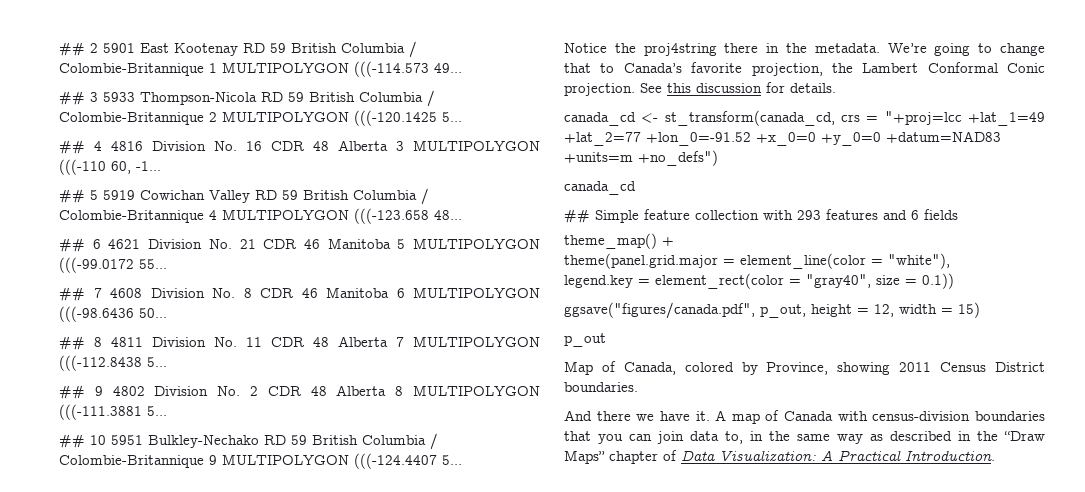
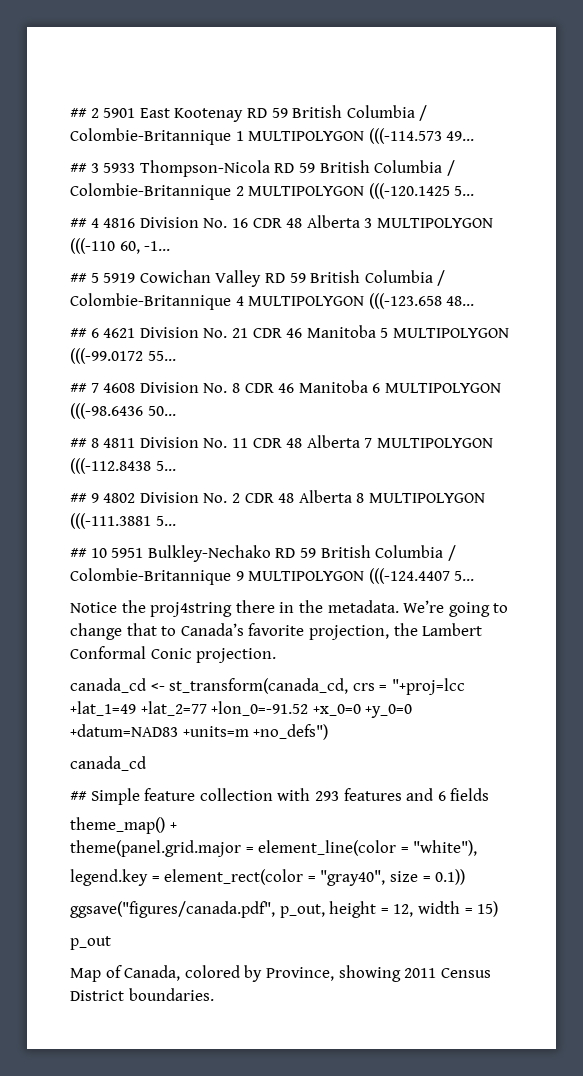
[640,82,836,93] See this discussion for details. -> (277, 655) none
[564,410,1045,424] [564,431,1045,444] [564,450,995,464] // And there we have it. A map of Canada with census-division boundaries that you can join data to, in the same way as described in the “Draw Maps” chapter of Data Visualization: A Practical Introduction. -> (214, 994) none

